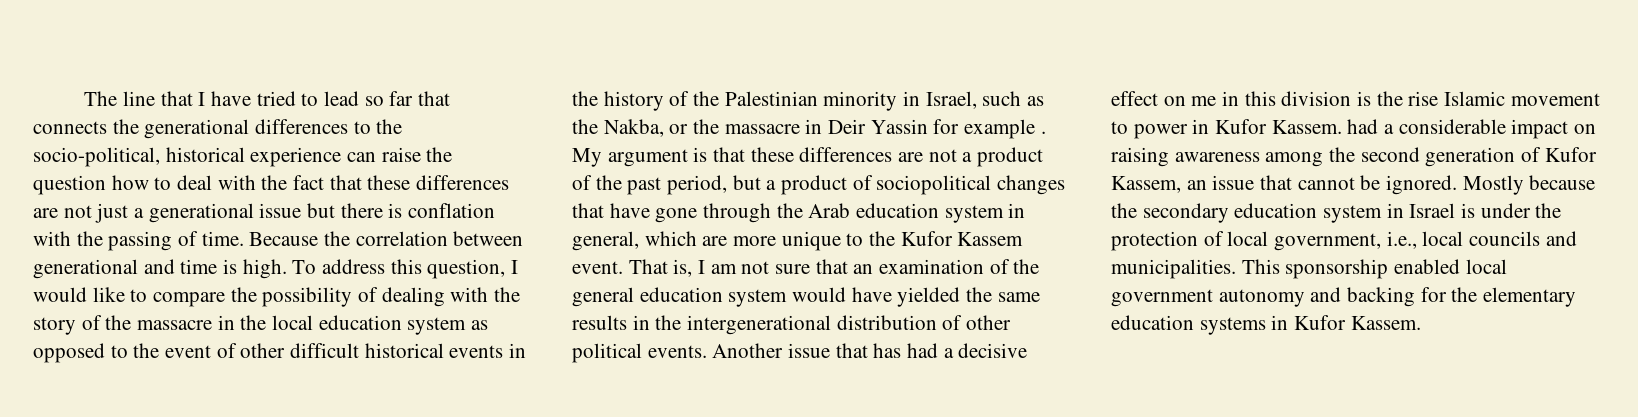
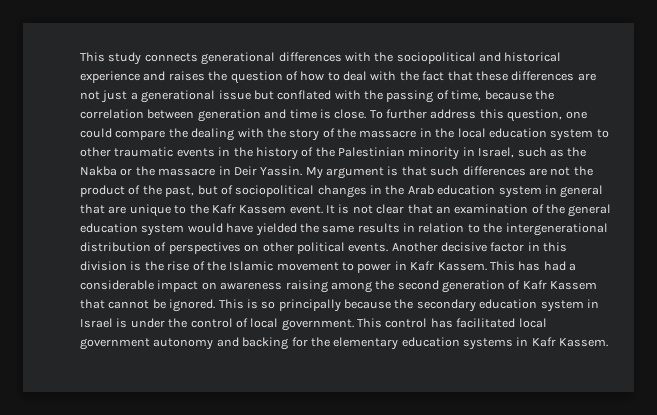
[84,91,451,106] [33,119,403,139] [33,147,421,167] The line that I have tried to lead so far that connects the generational differences to the socio-political, historical experience can raise -> [80,52,562,65] [80,71,205,83] This study connects generational differences with the sociopolitical and historical experience and raises
(106, 185) none -> [285,71,298,81] of
[340,203,496,218] there is conflation -> [277,90,332,100] conflated
[201,231,319,246] time. Because -> [451,90,532,101] time, because
[33,259,138,279] generational -> [197,109,261,122] generation
[242,259,519,279] [33,287,379,307] high. To address this question, I would like to compare the possibility of -> [334,109,587,122] [80,128,188,140] close. To further address this question, one could compare the
[471,320,489,330] [33,343,444,363] as opposed to the event of other difficult historical -> [596,129,609,138] [80,147,174,157] to other traumatic
[603,119,664,137] Nakba, -> [80,166,117,176] Nakba
[870,119,1046,139] Yassin for example . -> [260,166,303,176] Yassin.
[750,147,973,162] these differences are not a -> [430,166,593,176] such differences are not the
[627,175,1066,195] [572,203,772,223] past period, but a product of sociopolitical changes that have gone through -> [165,185,382,198] past, but of sociopolitical changes in
[572,231,777,251] general, which are more -> [560,185,604,198] [80,204,127,214] general that are
[900,231,953,246] Kufor -> [211,204,236,214] Kafr
[628,259,811,277] That is, I am not sure -> [326,204,405,214] It is not clear
(650, 322) none -> [418,223,480,233] relation to
(963, 322) none -> [168,242,260,254] perspectives on
[788,343,1028,358] [1111,91,1217,106] issue that has had a decisive effect on me -> [441,242,525,252] decisive factor
(1439, 98) none -> [192,261,226,271] of the
[1215,119,1342,134] Kufor Kassem. -> [410,261,541,271] Kafr Kassem. This has
[1111,147,1260,167] raising awareness -> [220,280,328,293] awareness raising
[1544,147,1597,162] [1111,175,1524,195] Kufor Kassem, an issue that cannot be ignored. Mostly -> [522,280,598,290] [80,299,341,312] Kafr Kassem that cannot be ignored. This is so principally
[1111,231,1198,251] protection -> [190,318,233,328] control
[1274,231,1577,251] [1111,259,1461,279] government, i.e., local councils and municipalities. This sponsorship enabled -> [281,318,516,331] government. This control has facilitated
[1294,315,1347,330] Kufor -> [531,337,556,347] Kafr

